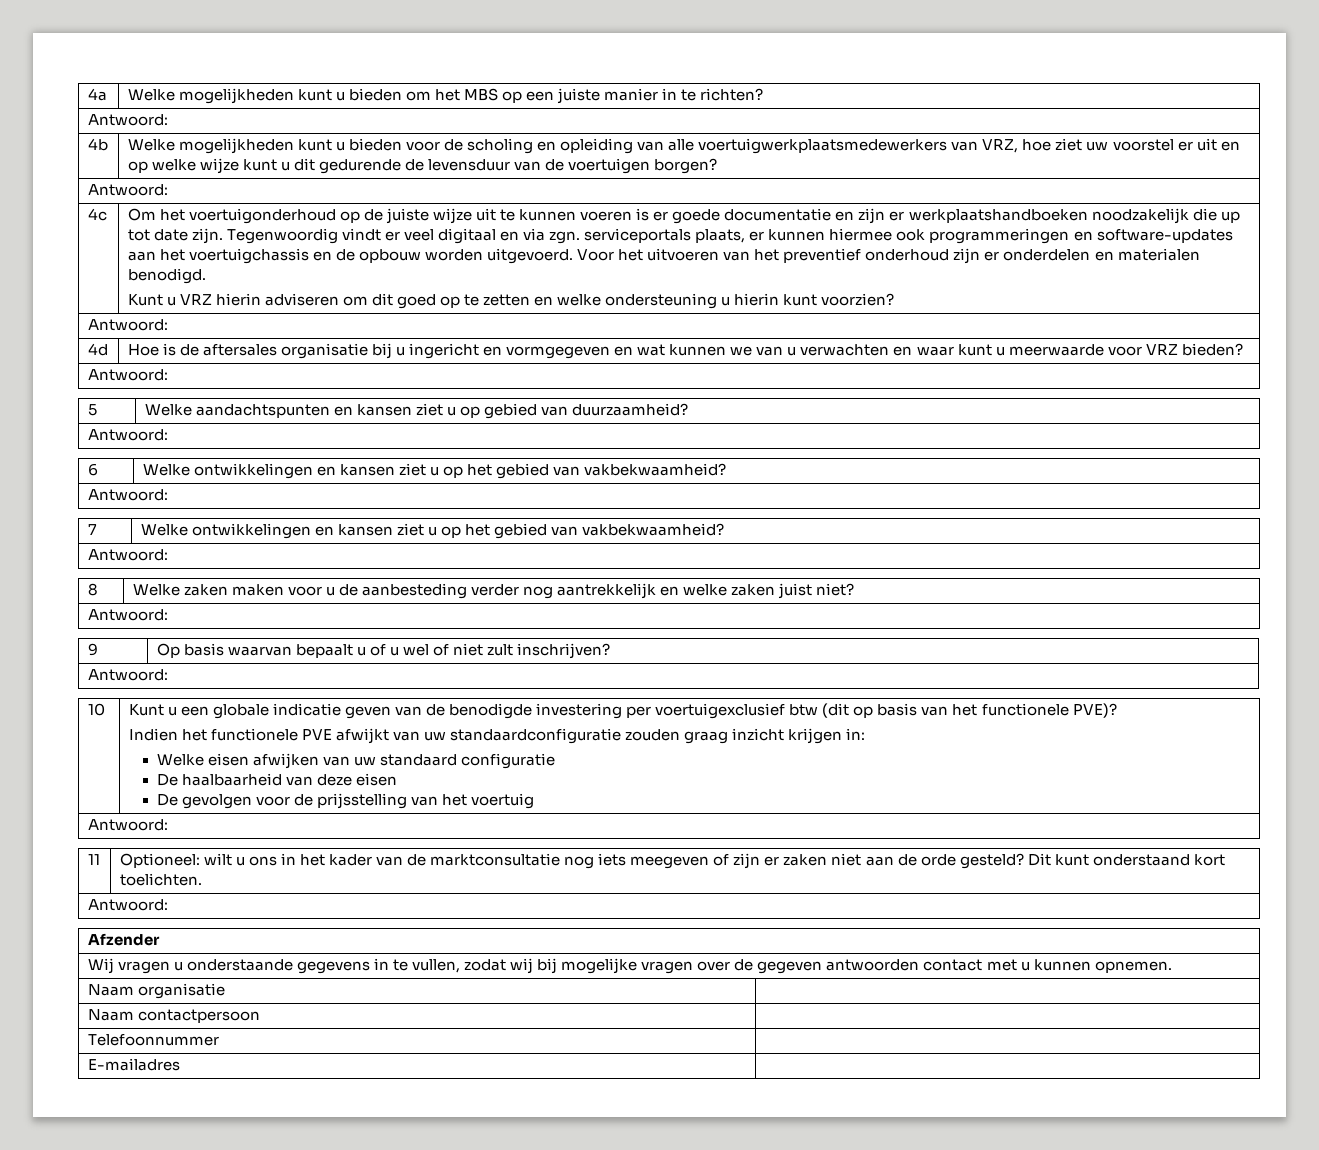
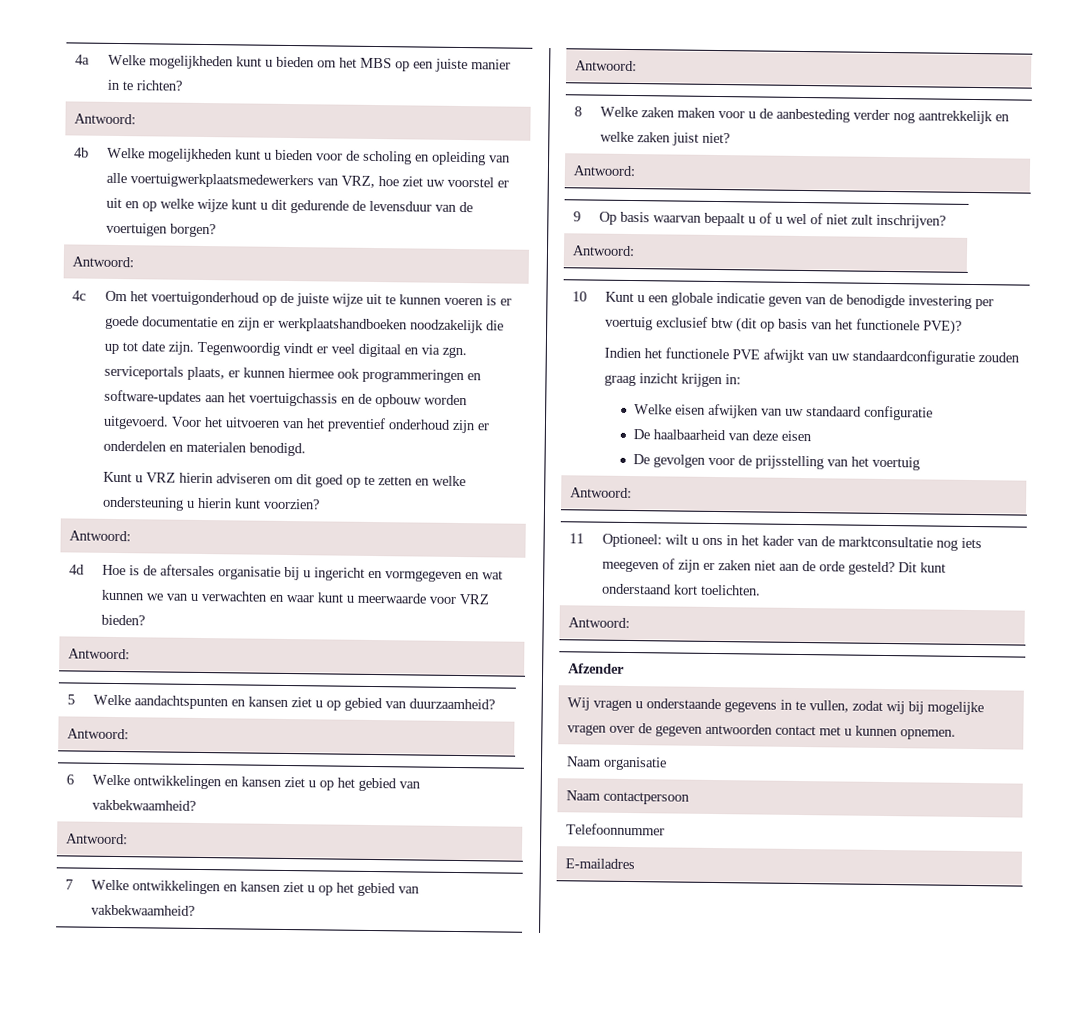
[655,703,786,719] voertuigexclusief -> [605,316,709,331] voertuig exclusief

